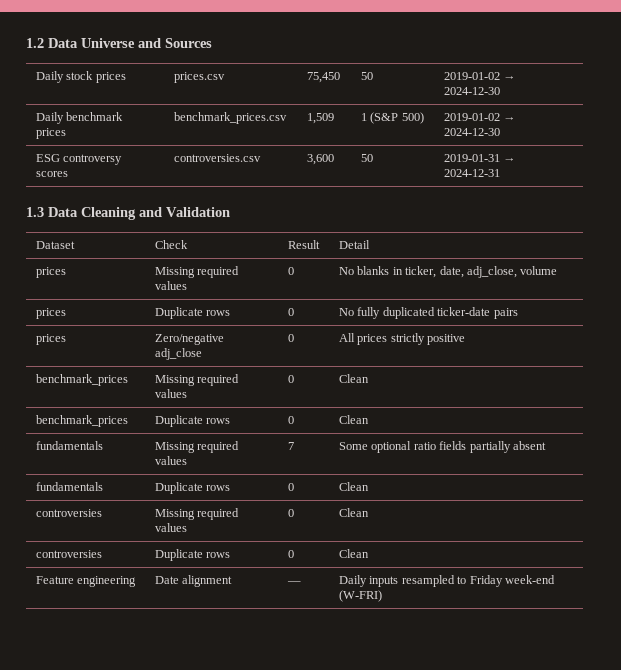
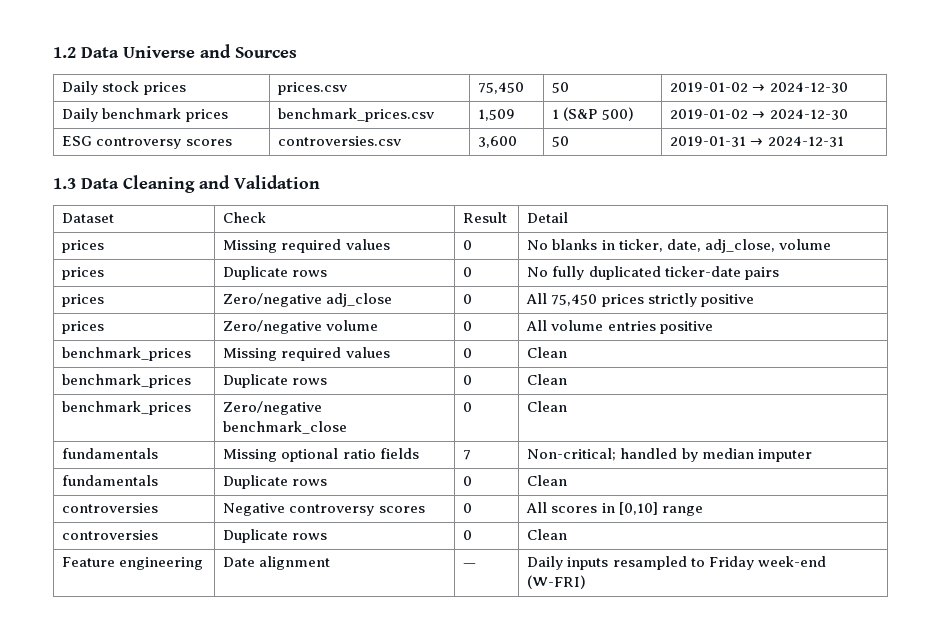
(355, 337) none -> [551,294,598,306] 75,450
(466, 339) none -> [62,321,105,334] [223,320,379,334] [463,321,473,331] [526,320,713,334] // prices | Zero/negative volume | 0 | All volume entries positive
[35,441,103,450] [154,441,240,453] [154,456,187,465] [287,442,294,450] [338,441,546,453] fundamentals | Missing required values | 7 | Some optional ratio fields partially absent -> [62,401,192,415] [223,401,323,415] [223,421,348,434] [463,402,473,412] [527,401,568,412] [62,448,159,459] [223,448,419,462] [463,450,472,460] [527,448,812,462] benchmark_prices | Zero/negative benchmark_close | 0 | Clean // fundamentals | Missing optional ratio fields | 7 | Non-critical; handled by median imputer
[154,508,240,520] [154,523,187,532] [287,509,294,517] [338,508,369,517] Missing required values | 0 | Clean -> [223,503,425,516] [463,503,473,513] [526,502,703,516] Negative controversy scores | 0 | All scores in [0,10] range

